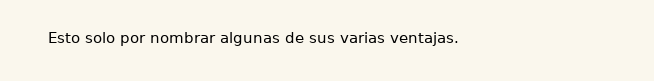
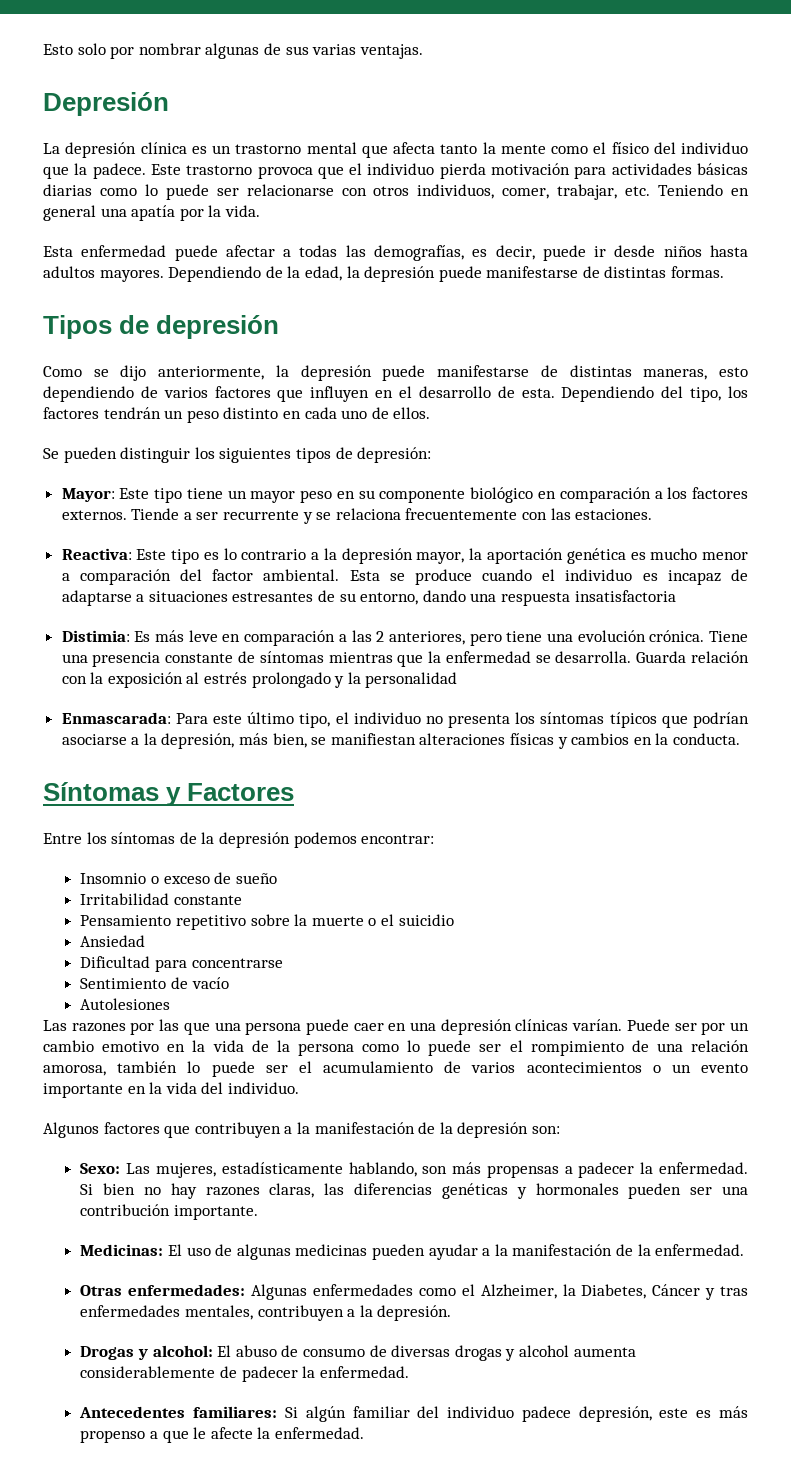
(459, 39) none -> [43,92,169,116] [43,142,748,158] [43,163,748,179] [43,184,749,200] [43,205,260,221] [43,245,749,261] [43,266,725,282] [43,315,280,339] [43,365,749,381] [43,386,748,402] [43,407,431,423] [43,447,432,463] [61,487,748,503] [61,508,653,524] [61,548,748,564] [61,569,748,585] [61,590,676,606] [61,630,748,646] [61,651,749,667] [61,672,458,688] [61,712,749,728] [61,733,740,749] [43,782,295,806] [43,832,435,848] [80,872,277,884] [80,893,243,905] [80,914,454,930] [80,935,146,947] [80,956,283,972] [80,977,229,989] [80,998,171,1010] [43,1019,750,1035] [43,1040,749,1056] [43,1061,748,1077] [43,1082,299,1098] [43,1122,560,1138] [80,1162,748,1178] [80,1183,748,1199] [80,1204,259,1220] [80,1244,745,1260] [80,1284,749,1300] [80,1305,452,1321] [80,1345,636,1361] [80,1366,409,1382] [79,1406,748,1422] [80,1427,364,1443] // Depresión // La depresión clínica es un trastorno mental que afecta tanto la mente como el físico del individuo que la padece. Este trastorno provoca que el individuo pierda motivación para actividades básicas diarias como lo puede ser relacionarse con otros individuos, comer, trabajar, etc. Teniendo en general una apatía por la vida. // Esta enfermedad puede afectar a todas las demografías, es decir, puede ir desde niños hasta adultos mayores. Dependiendo de la edad, la depresión puede manifestarse de distintas formas. // Tipos de depresión // Como se dijo anteriormente, la depresión puede manifestarse de distintas maneras, esto dependiendo de varios factores que influyen en el desarrollo de esta. Dependiendo del tipo, los factores tendrán un peso distinto en cada uno de ellos. // Se pueden distinguir los siguientes tipos de depresión: // Mayor: Este tipo tiene un mayor peso en su componente biológico en comparación a los factores externos. Tiende a ser recurrente y se relaciona frecuentemente con las estaciones. // Reactiva: Este tipo es lo contrario a la depresión mayor, la aportación genética es mucho menor a comparación del factor ambiental. Esta se produce cuando el individuo es incapaz de adaptarse a situaciones estresantes de su entorno, dando una respuesta insatisfactoria // Distimia: Es más leve en comparación a las 2 anteriores, pero tiene una evolución crónica. Tiene una presencia constante de síntomas mientras que la enfermedad se desarrolla. Guarda relación con la exposición al estrés prolongado y la personalidad // Enmascarada: Para este último tipo, el individuo no presenta los síntomas típicos que podrían asociarse a la depresión, más bien, se manifiestan alteraciones físicas y cambios en la conducta. // Síntomas y Factores // Entre los síntomas de la depresión podemos encontrar: // Insomnio o exceso de sueño // Irritabilidad constante // Pensamiento repetitivo sobre la muerte o el suicidio // Ansiedad // Dificultad para concentrarse // Sentimiento de vacío // Autolesiones // Las razones por las que una persona puede caer en una depresión clínicas varían. Puede ser por un cambio emotivo en la vida de la persona como lo puede ser el rompimiento de una relación amorosa, también lo puede ser el acumulamiento de varios acontecimientos o un evento importante en la vida del individuo. // Algunos factores que contribuyen a la manifestación de la depresión son: // Sexo: Las mujeres, estadísticamente hablando, son más propensas a padecer la enfermedad. Si bien no hay razones claras, las diferencias genéticas y hormonales pueden ser una contribución importante. // Medicinas: El uso de algunas medicinas pueden ayudar a la manifestación de la enfermedad. // Otras enfermedades: Algunas enfermedades como el Alzheimer, la Diabetes, Cáncer y tras enfermedades mentales, contribuyen a la depresión. // Drogas y alcohol: El abuso de consumo de diversas drogas y alcohol aumenta considerablemente de padecer la enfermedad. // Antecedentes familiares: Si algún familiar del individuo padece depresión, este es más propenso a que le afecte la enfermedad.

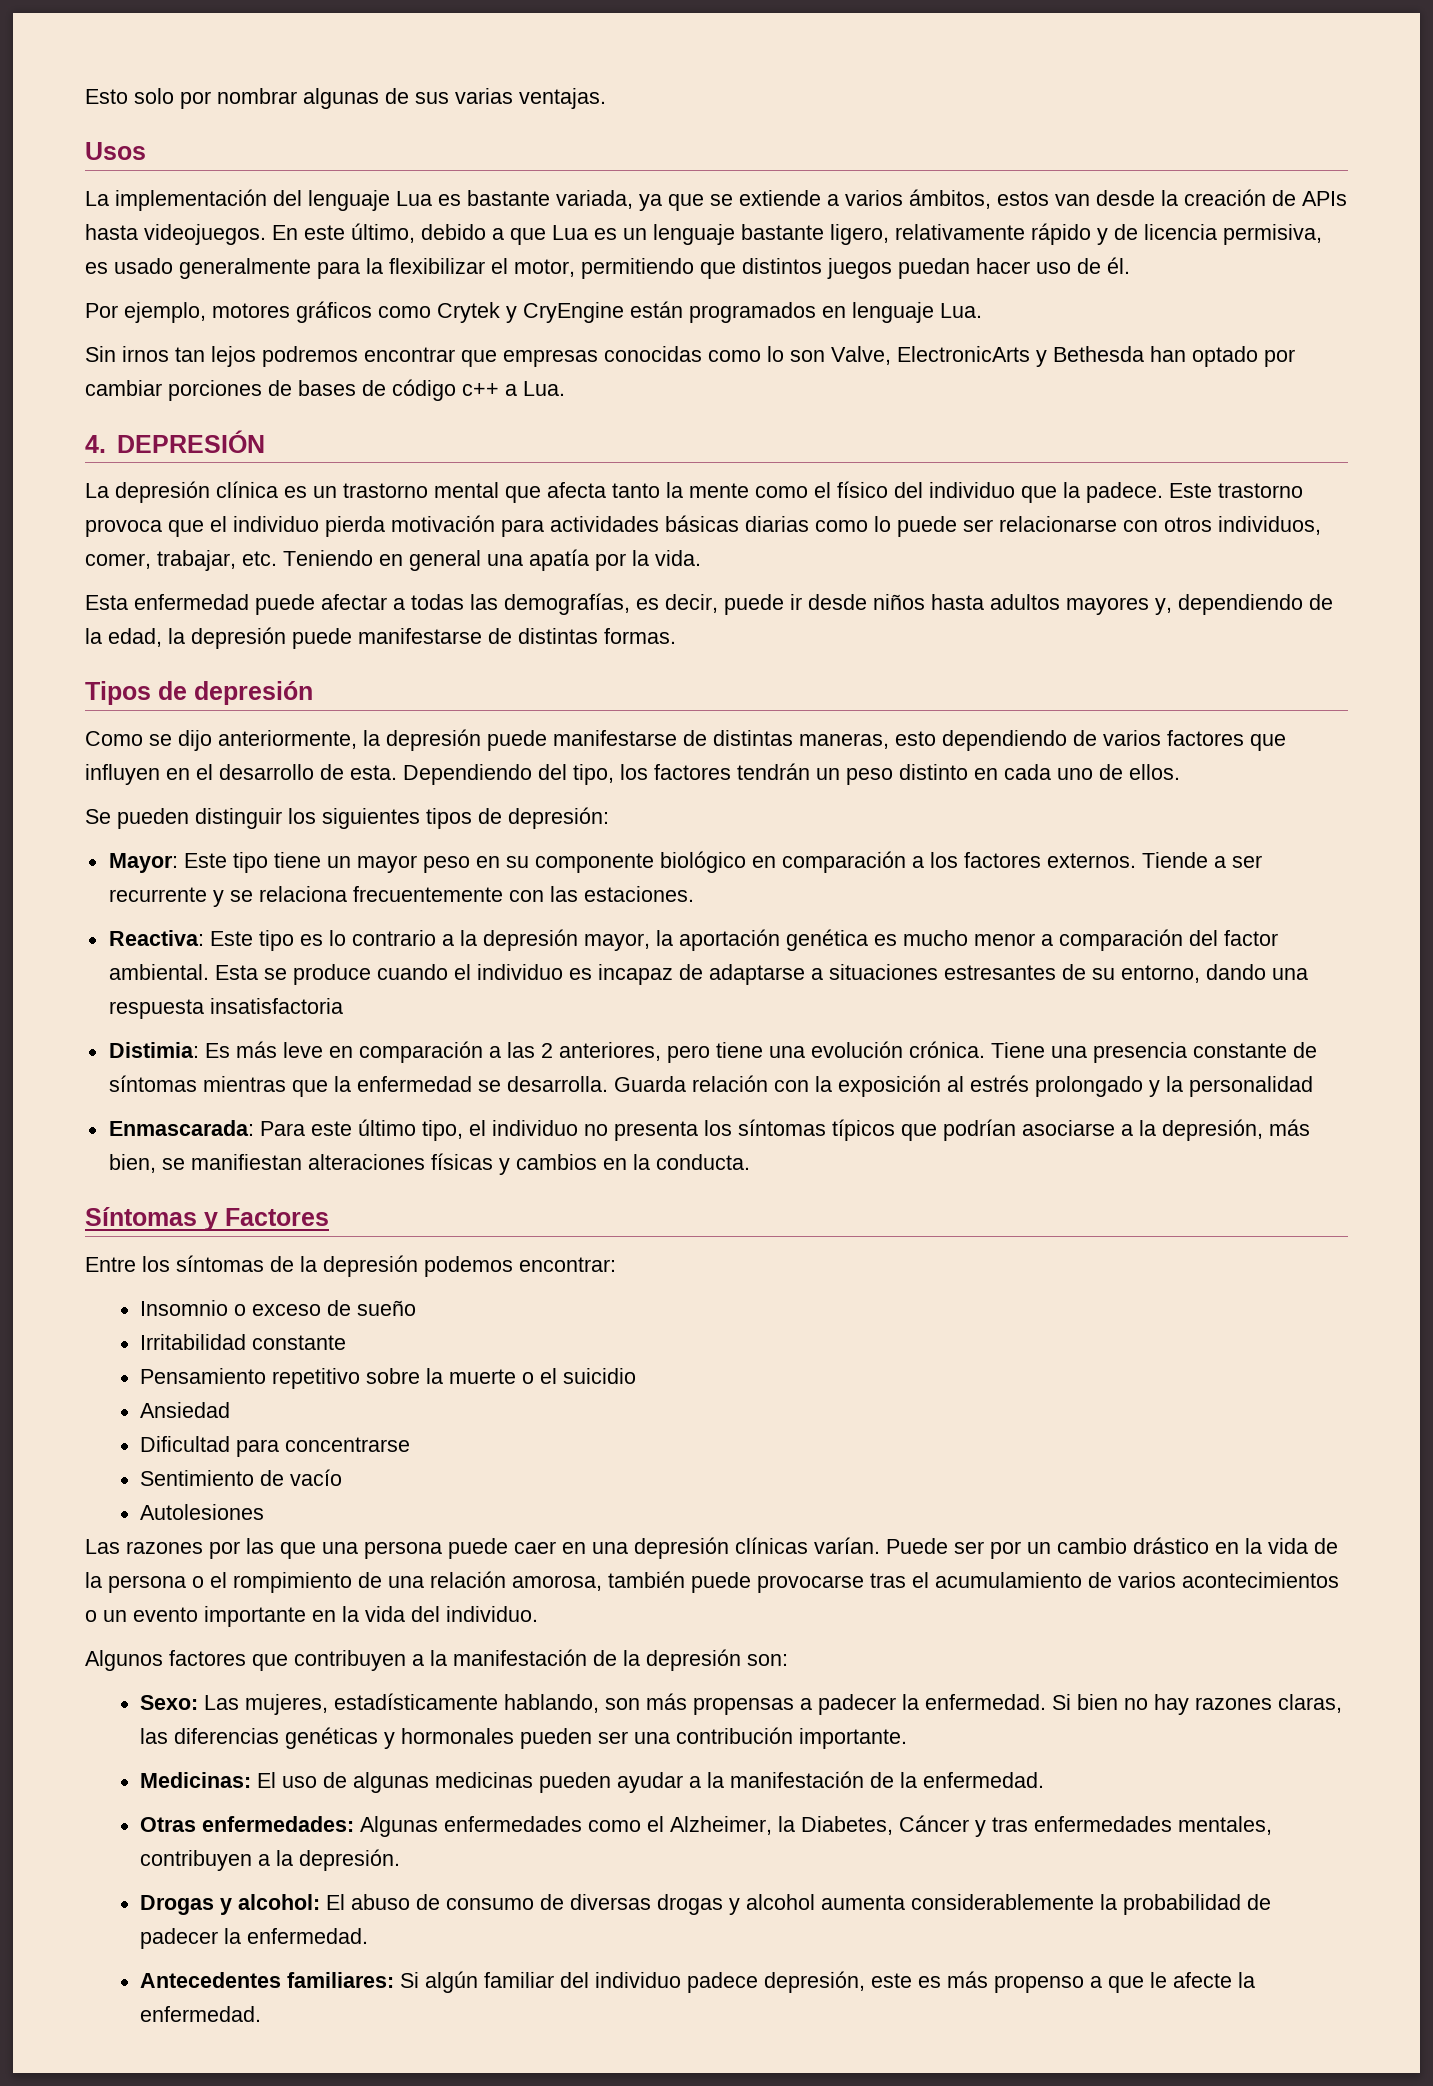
[43,92,169,116] Depresión -> [85,142,146,160] [85,189,1347,211] [85,223,1322,245] [85,257,1130,279] [85,301,982,323] [85,346,1295,367] [85,379,565,401] [85,430,265,453] Usos // La implementación del lenguaje Lua es bastante variada, ya que se extiende a varios ámbitos, estos van desde la creación de APIs hasta videojuegos. En este último, debido a que Lua es un lenguaje bastante ligero, relativamente rápido y de licencia permisiva, es usado generalmente para la flexibilizar el motor, permitiendo que distintos juegos puedan hacer uso de él. // Por ejemplo, motores gráficos como Crytek y CryEngine están programados en lenguaje Lua. // Sin irnos tan lejos podremos encontrar que empresas conocidas como lo son Valve, ElectronicArts y Bethesda han optado por cambiar porciones de bases de código c++ a Lua. // 4. DEPRESIÓN
[99,266,262,282] mayores. Dependiendo -> [1066,594,1303,615] mayores y, dependiendo
[102,1041,160,1052] emotivo -> [1133,1537,1209,1554] drástico
[362,1040,502,1056] como lo puede ser -> [192,1576,204,1588] o
[187,1061,288,1077] lo puede ser -> [691,1572,906,1593] puede provocarse tras
(216, 1372) none -> [1100,1894,1242,1915] la probabilidad

